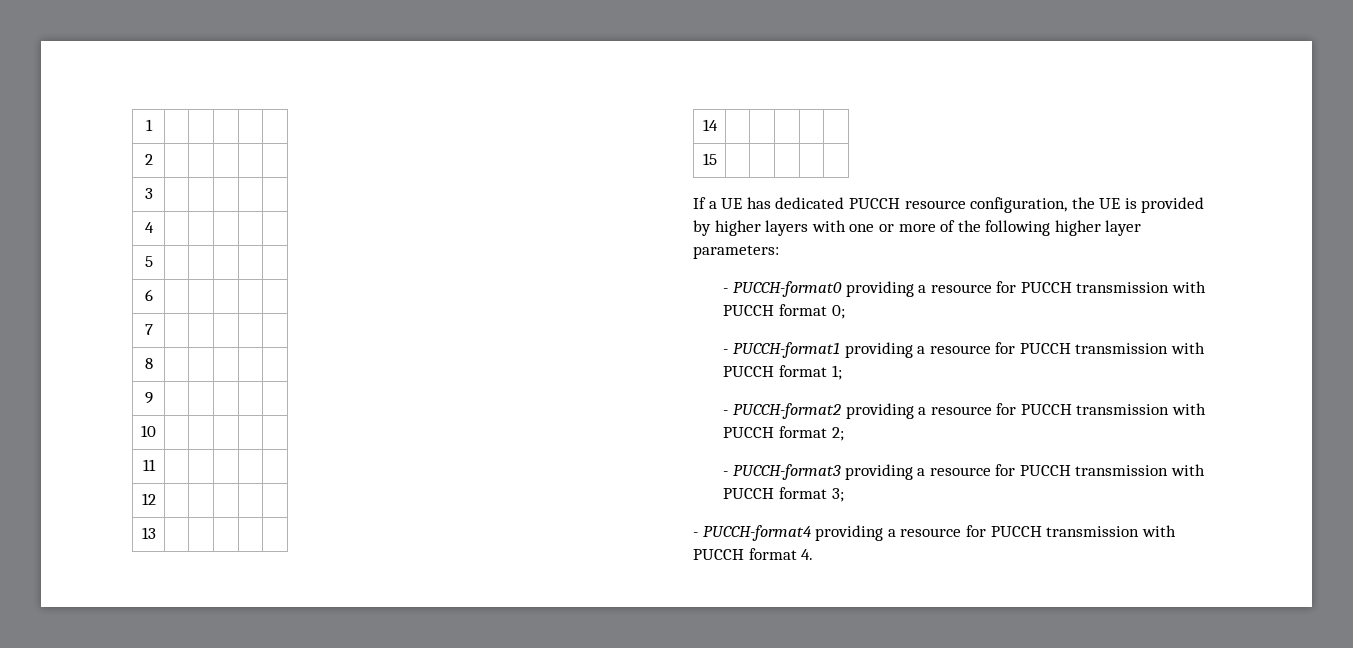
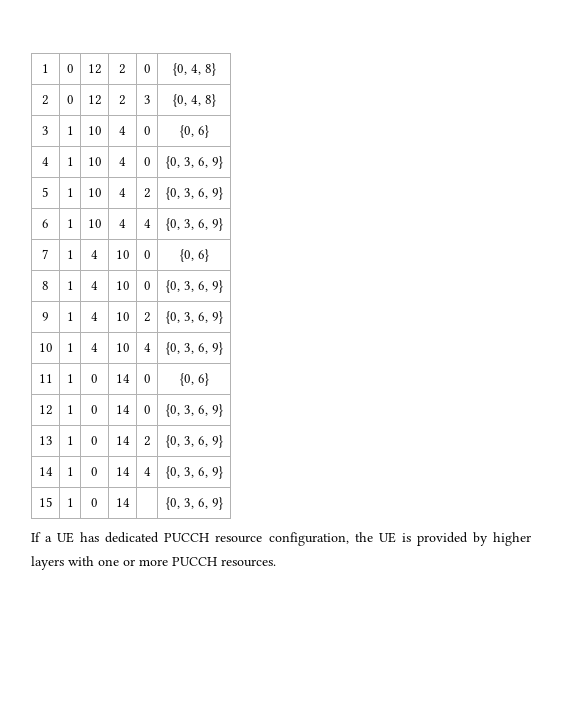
[145,119,153,131] [144,154,153,165] [144,188,153,199] [144,222,154,233] [144,256,153,267] [144,289,153,301] [144,324,153,335] [144,358,153,369] [144,392,153,404] [141,425,156,437] [142,459,156,471] [141,493,156,505] [141,527,156,539] [702,119,718,131] [702,153,717,165] 1 | | | | | // 2 | | | | | // 3 | | | | | // 4 | | | | | // 5 | | | | | // 6 | | | | | // 7 | | | | | // 8 | | | | | // 9 | | | | | // 10 | | | | | // 11 | | | | | // 12 | | | | | // 13 | | | | | // 14 | | | | | // 15 | | | | | -> [42,64,49,73] [66,64,74,73] [87,64,102,74] [119,64,126,74] [143,64,151,73] [172,63,216,76] [42,95,49,105] [66,95,74,104] [87,95,102,105] [119,95,126,105] [143,95,151,104] [172,94,216,107] [42,126,49,135] [66,126,74,135] [87,126,102,135] [119,126,126,135] [143,126,151,135] [179,125,209,138] [42,157,49,166] [66,157,74,166] [87,157,102,166] [119,157,126,166] [143,157,151,166] [165,156,223,169] [42,187,49,197] [66,188,74,197] [87,188,102,197] [119,188,126,197] [143,188,151,198] [165,187,223,200] [42,219,49,228] [66,219,74,228] [87,219,102,228] [119,219,126,228] [143,219,151,228] [165,218,223,231] [42,249,49,259] [66,250,74,259] [91,250,98,259] [115,250,130,259] [143,250,151,259] [179,249,209,262] [42,281,49,290] [66,281,74,290] [91,281,98,290] [115,281,130,290] [143,281,151,290] [165,280,223,293] [42,312,49,321] [66,312,74,321] [91,312,98,321] [115,312,130,321] [143,312,151,322] [165,311,223,324] [38,343,53,352] [66,343,74,352] [91,343,98,352] [115,343,130,352] [143,343,151,352] [165,342,223,355] [38,374,53,383] [66,374,74,383] [91,374,98,383] [115,374,130,383] [143,374,151,383] [179,373,209,386] [38,405,53,415] [66,405,74,414] [91,405,98,414] [115,405,130,414] [143,405,151,414] [165,404,223,417] [38,436,53,445] [66,436,74,445] [91,436,98,445] [115,436,130,445] [143,436,151,446] [165,435,223,448] [38,467,53,476] [66,467,74,476] [91,467,98,476] [115,467,130,476] [143,467,151,476] [165,466,223,479] [38,497,53,507] [66,498,74,507] [91,498,98,507] [115,498,130,507] [165,497,223,510] 1 | 0 | 12 | 2 | 0 | {0, 4, 8} // 2 | 0 | 12 | 2 | 3 | {0, 4, 8} // 3 | 1 | 10 | 4 | 0 | {0, 6} // 4 | 1 | 10 | 4 | 0 | {0, 3, 6, 9} // 5 | 1 | 10 | 4 | 2 | {0, 3, 6, 9} // 6 | 1 | 10 | 4 | 4 | {0, 3, 6, 9} // 7 | 1 | 4 | 10 | 0 | {0, 6} // 8 | 1 | 4 | 10 | 0 | {0, 3, 6, 9} // 9 | 1 | 4 | 10 | 2 | {0, 3, 6, 9} // 10 | 1 | 4 | 10 | 4 | {0, 3, 6, 9} // 11 | 1 | 0 | 14 | 0 | {0, 6} // 12 | 1 | 0 | 14 | 0 | {0, 3, 6, 9} // 13 | 1 | 0 | 14 | 2 | {0, 3, 6, 9} // 14 | 1 | 0 | 14 | 4 | {0, 3, 6, 9} // 15 | 1 | 0 | 14 | | {0, 3, 6, 9}
[940,220,1142,236] [693,245,779,259] [723,281,1207,297] [723,304,845,319] [723,342,1206,358] [723,365,842,380] [723,403,1207,419] [723,426,844,441] [723,464,1206,480] [723,487,844,502] [693,525,1176,541] [693,548,814,560] of the following higher layer parameters: // - PUCCH-format0 providing a resource for PUCCH transmission with PUCCH format 0; // - PUCCH-format1 providing a resource for PUCCH transmission with PUCCH format 1; // - PUCCH-format2 providing a resource for PUCCH transmission with PUCCH format 2; // - PUCCH-format3 providing a resource for PUCCH transmission with PUCCH format 3; // - PUCCH-format4 providing a resource for PUCCH transmission with PUCCH format 4. -> [172,557,276,567] PUCCH resources.

